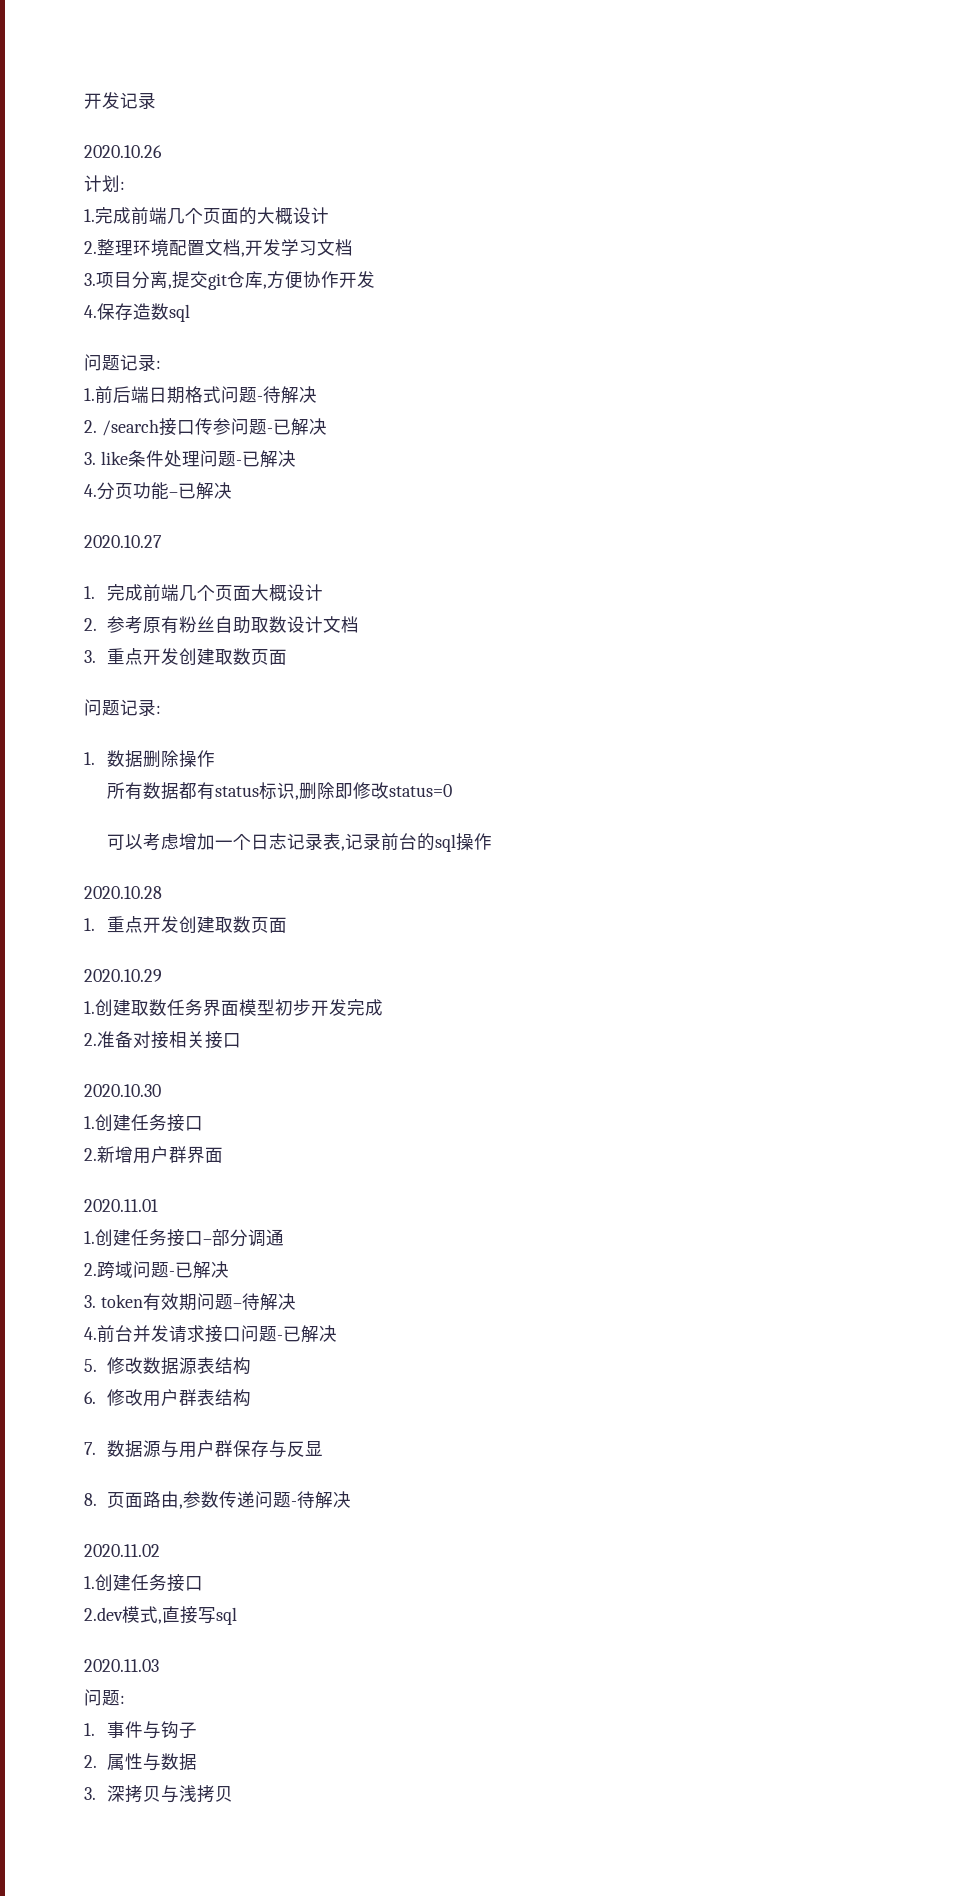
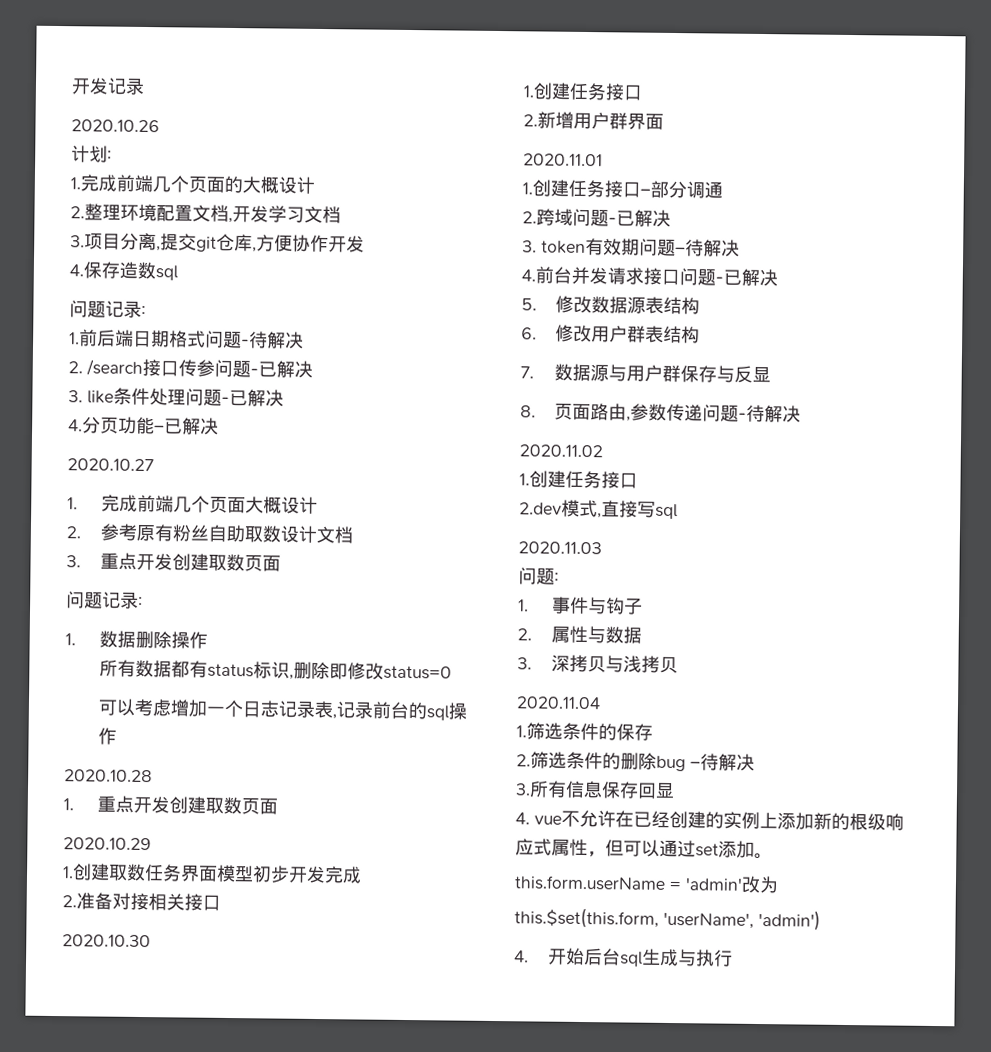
(233, 1794) none -> [516,696,601,710] [516,722,653,741] [516,751,755,772] [515,780,675,799] [515,809,904,831] [515,838,773,860] [514,875,779,894] [514,907,821,931] [514,947,734,967] // 2020.11.04 // 1.筛选条件的保存 // 2.筛选条件的删除bug –待解决 // 3.所有信息保存回显 // 4. vue不允许在已经创建的实例上添加新的根级响应式属性，但可以通过set添加。 // this.form.userName = 'admin'改为 // this.$set(this.form, 'userName', 'admin') // 4.开始后台sql生成与执行

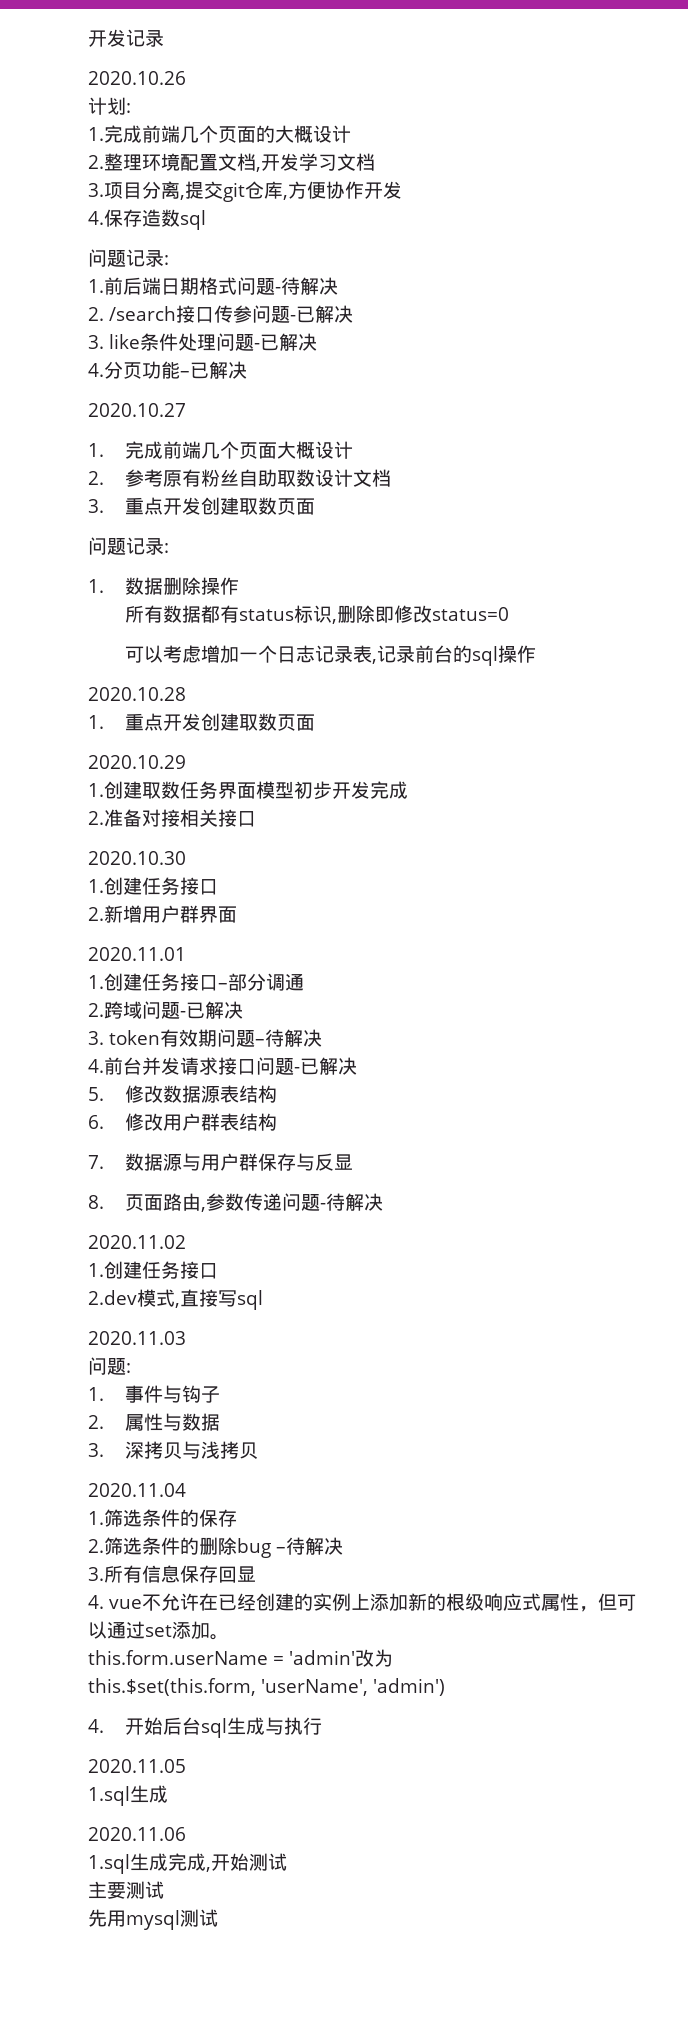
(734, 958) none -> [88,1759,186,1773] [88,1785,168,1806] [88,1827,186,1841] [88,1853,287,1874] [88,1881,164,1899] [88,1909,218,1930] // 2020.11.05 // 1.sql生成 // 2020.11.06 // 1.sql生成完成,开始测试 // 主要测试 // 先用mysql测试

